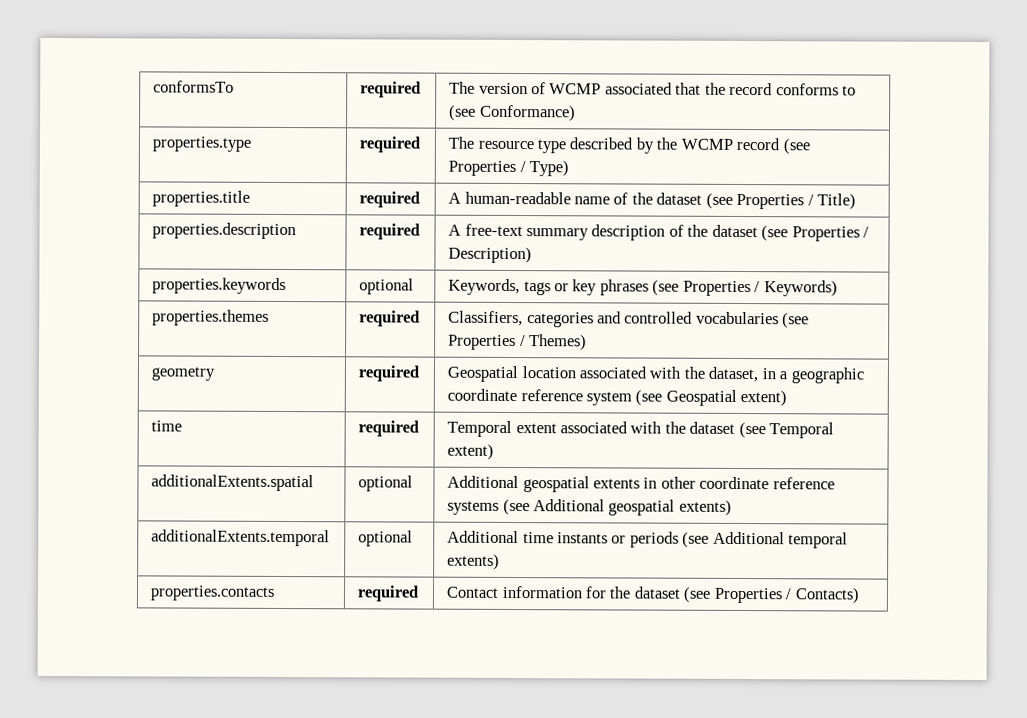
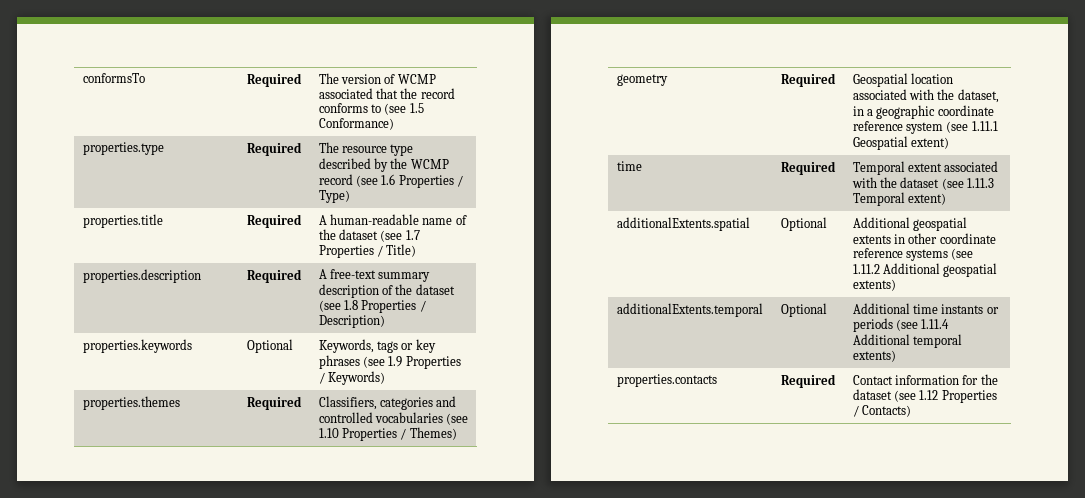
[360,81,422,98] required -> [246,73,302,87] Required
(477, 112) none -> [409,103,424,113] 1.5
[359,136,421,153] required -> [246,142,302,156] Required
(810, 146) none -> [381,174,396,185] 1.6
[359,191,421,208] required -> [246,214,302,228] Required
(733, 200) none -> [405,230,420,240] 1.7
[359,223,421,240] required -> [246,269,302,283] Required
(789, 233) none -> [343,300,358,310] 1.8
[359,278,415,295] optional -> [246,339,293,353] Optional
(680, 287) none -> [388,356,403,367] 1.9
[359,310,421,327] required -> [246,396,302,410] Required
(810, 320) none -> [318,428,339,438] 1.10
[358,365,420,382] required -> [780,73,836,87] Required
(663, 397) none -> [971,121,998,131] 1.11.1
[358,420,420,437] required -> [780,161,836,175] Required
(766, 430) none -> [967,178,995,188] 1.11.3
[358,475,414,492] optional -> [780,217,827,231] Optional
(530, 507) none -> [852,264,880,274] 1.11.2
[358,530,414,547] optional -> [780,303,827,317] Optional
(710, 539) none -> [921,319,950,329] 1.11.4
[357,585,420,602] required -> [780,374,836,388] Required
(712, 594) none -> [919,390,939,400] 1.12

